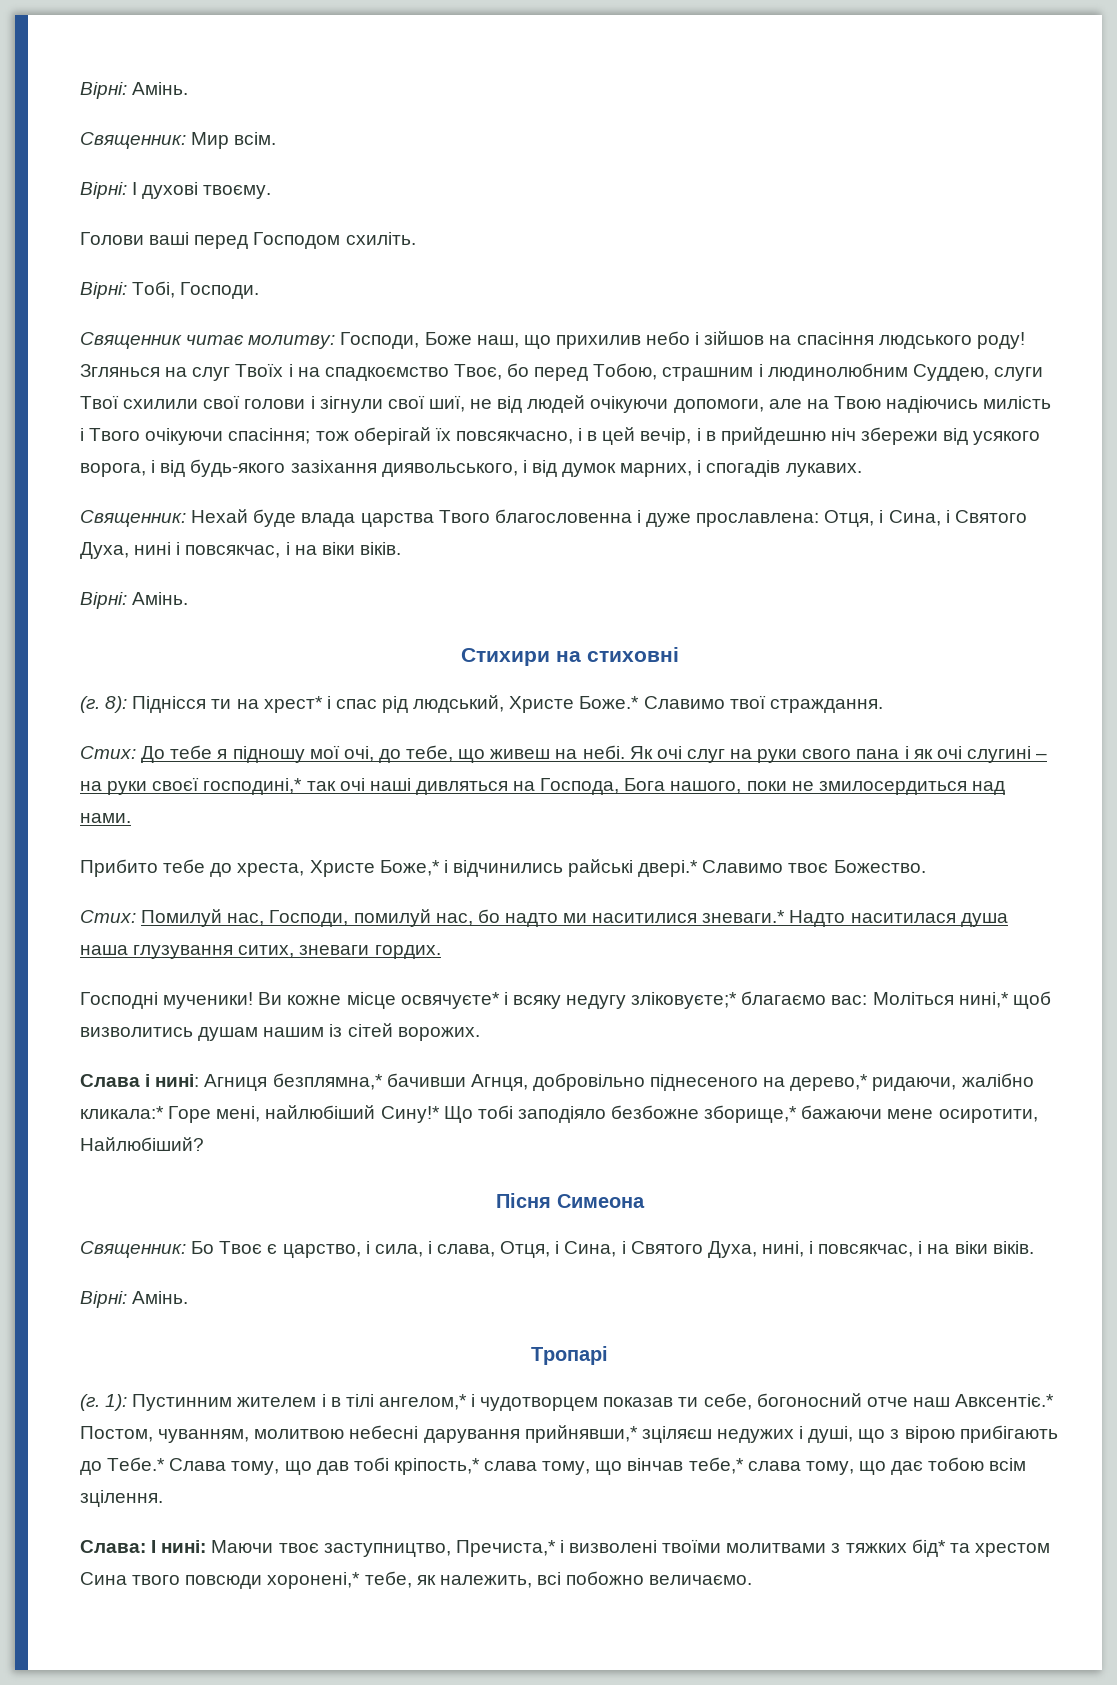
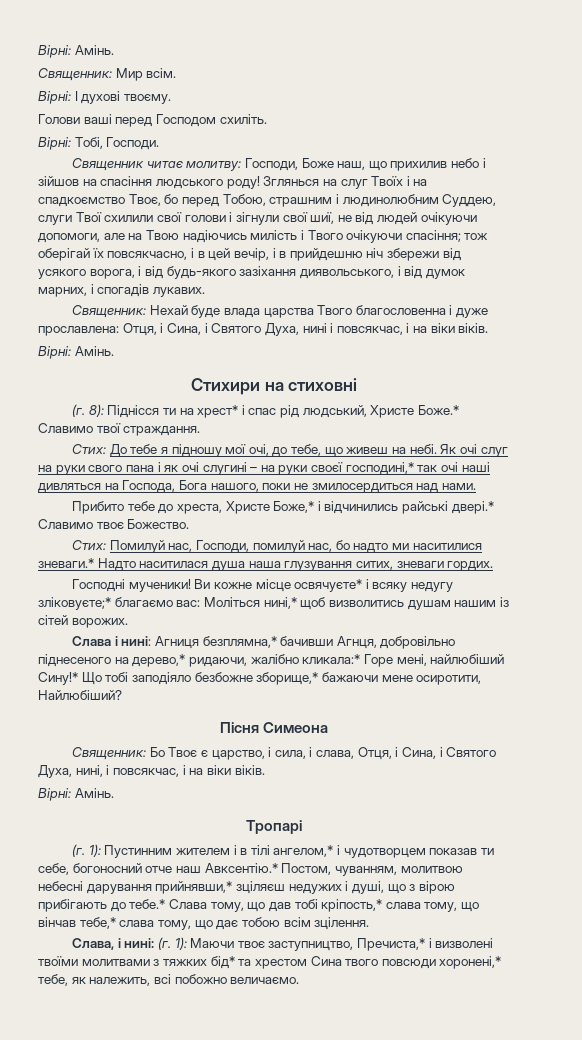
[955,1394,1055,1407] Авксентіє.* -> [204,863,278,873] Авксентію.*
[107,1457,166,1471] Тебе.* -> [129,899,166,909] тебе.*
[80,1540,207,1553] Слава: І нині: -> [71,937,187,950] Слава, і нині: (г. 1):

